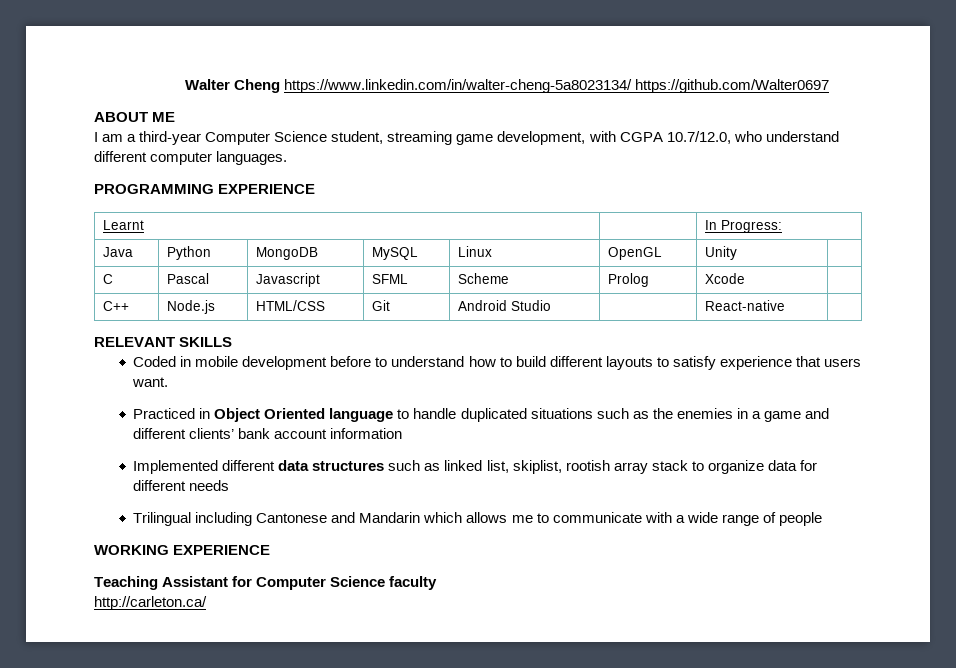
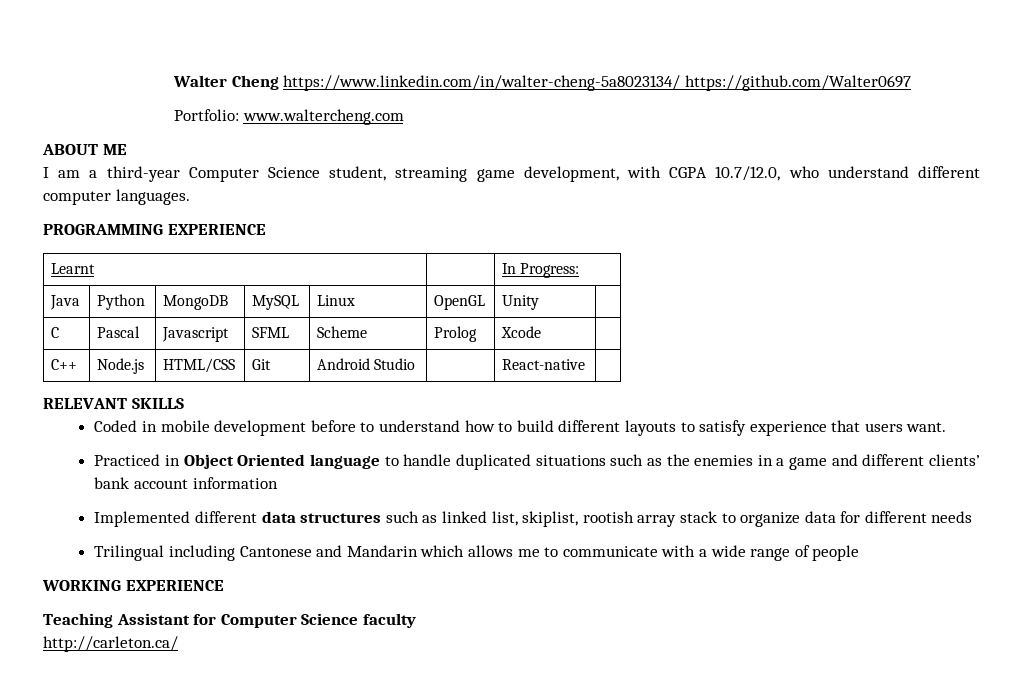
(829, 86) none -> [173,109,404,125] // Portfolio: www.waltercheng.com

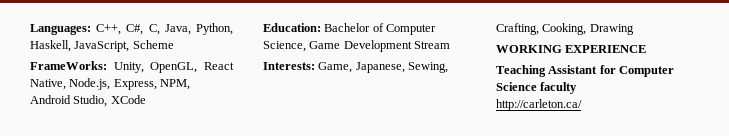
[172,75,911,91] [173,109,404,125] [42,144,127,155] [43,166,981,182] [43,189,190,205] [43,224,266,235] [51,263,96,274] [502,263,580,278] [50,295,81,310] [97,294,146,310] [163,295,229,310] [252,295,300,310] [317,295,356,306] [434,295,486,310] [502,295,540,310] [51,327,60,338] [97,326,141,338] [162,327,230,342] [252,327,290,338] [317,326,368,338] [434,326,478,342] [501,326,542,338] [51,359,78,370] [97,358,145,374] [163,358,236,373] [252,359,272,370] [317,358,416,370] [502,359,586,370] [43,398,184,409] [94,420,947,436] [94,454,980,470] [94,477,278,489] [94,511,973,527] [94,545,860,561] Walter Cheng https://www.linkedin.com/in/walter-cheng-5a8023134/ https://github.com/Walter0697 // Portfolio: www.waltercheng.com // ABOUT ME // I am a third-year Computer Science student, streaming game development, with CGPA 10.7/12.0, who understand different computer languages. // PROGRAMMING EXPERIENCE // Learnt | | In Progress: // Java | Python | MongoDB | MySQL | Linux | OpenGL | Unity | // C | Pascal | Javascript | SFML | Scheme | Prolog | Xcode | // C++ | Node.js | HTML/CSS | Git | Android Studio | | React-native | // RELEVANT SKILLS // Coded in mobile development before to understand how to build different layouts to satisfy experience that users want. // Practiced in Object Oriented language to handle duplicated situations such as the enemies in a game and different clients’ bank account information // Implemented different data structures such as linked list, skiplist, rootish array stack to organize data for different needs // Trilingual including Cantonese and Mandarin which allows me to communicate with a wide range of people -> [30,23,233,35] [30,40,174,52] [30,61,234,73] [30,78,191,90] [30,95,146,107] [263,23,437,35] [263,40,451,52] [263,62,449,73] [496,23,634,35] Languages: C++, C#, C, Java, Python, Haskell, JavaScript, Scheme // FrameWorks: Unity, OpenGL, React Native, Node.js, Express, NPM, Android Studio, XCode // Education: Bachelor of Computer Science, Game Development Stream // Interests: Game, Japanese, Sewing, Crafting, Cooking, Drawing

